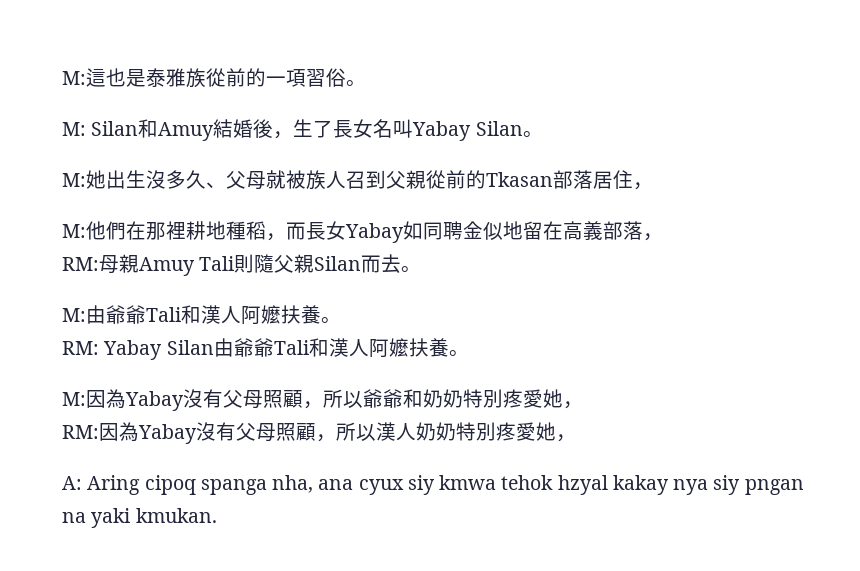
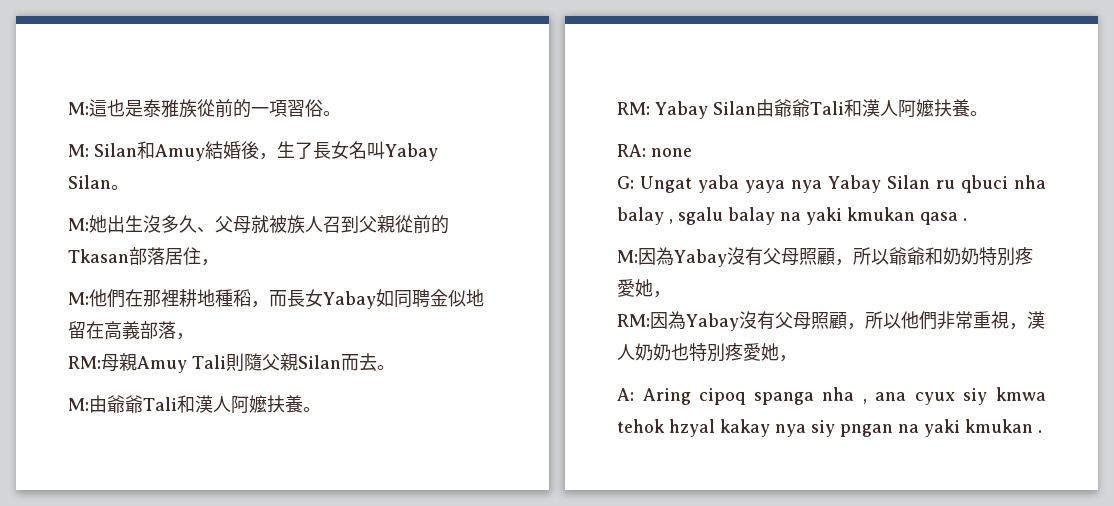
(469, 353) none -> [617,144,692,157] [617,175,1046,193] [617,207,967,225] // RA: none // G: Ungat yaba yaya nya Yabay Silan ru qbuci nha balay , sgalu balay na yaki kmukan qasa .
(376, 432) none -> [900,311,1027,330] 他們非常重視，
(456, 431) none -> [671,343,689,361] 也
[272,475,314,493] nha, -> [822,387,867,404] nha ,
[135,508,217,523] kmukan. -> [965,419,1042,433] kmukan .

